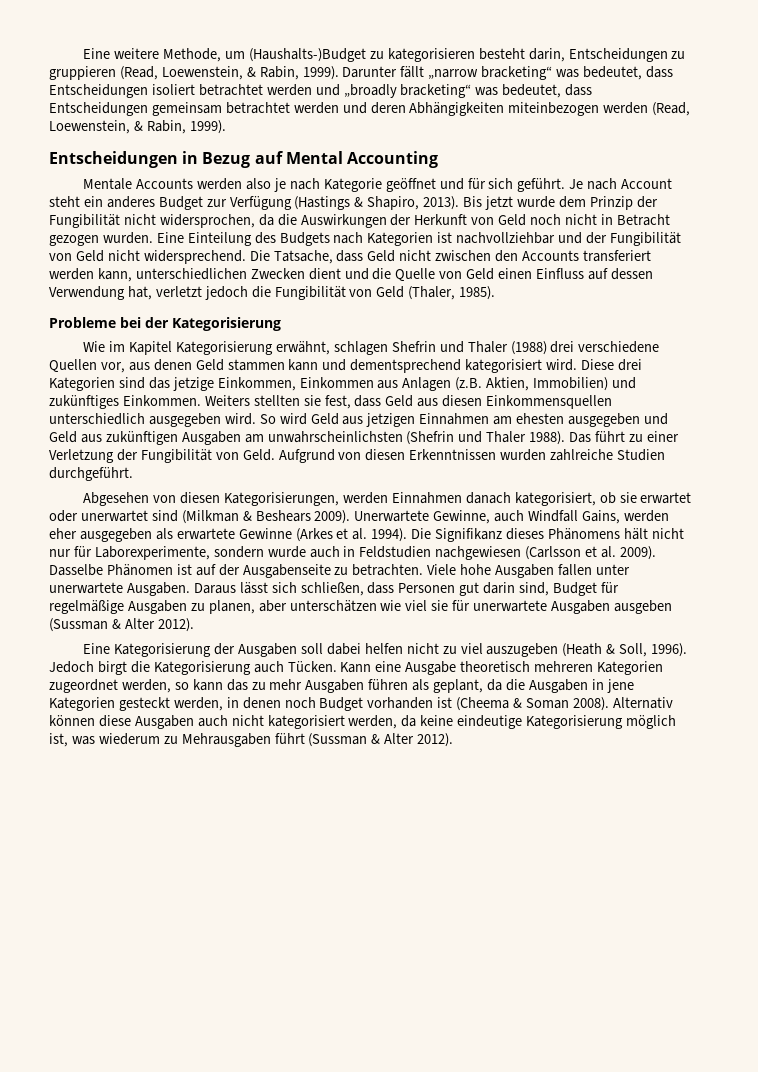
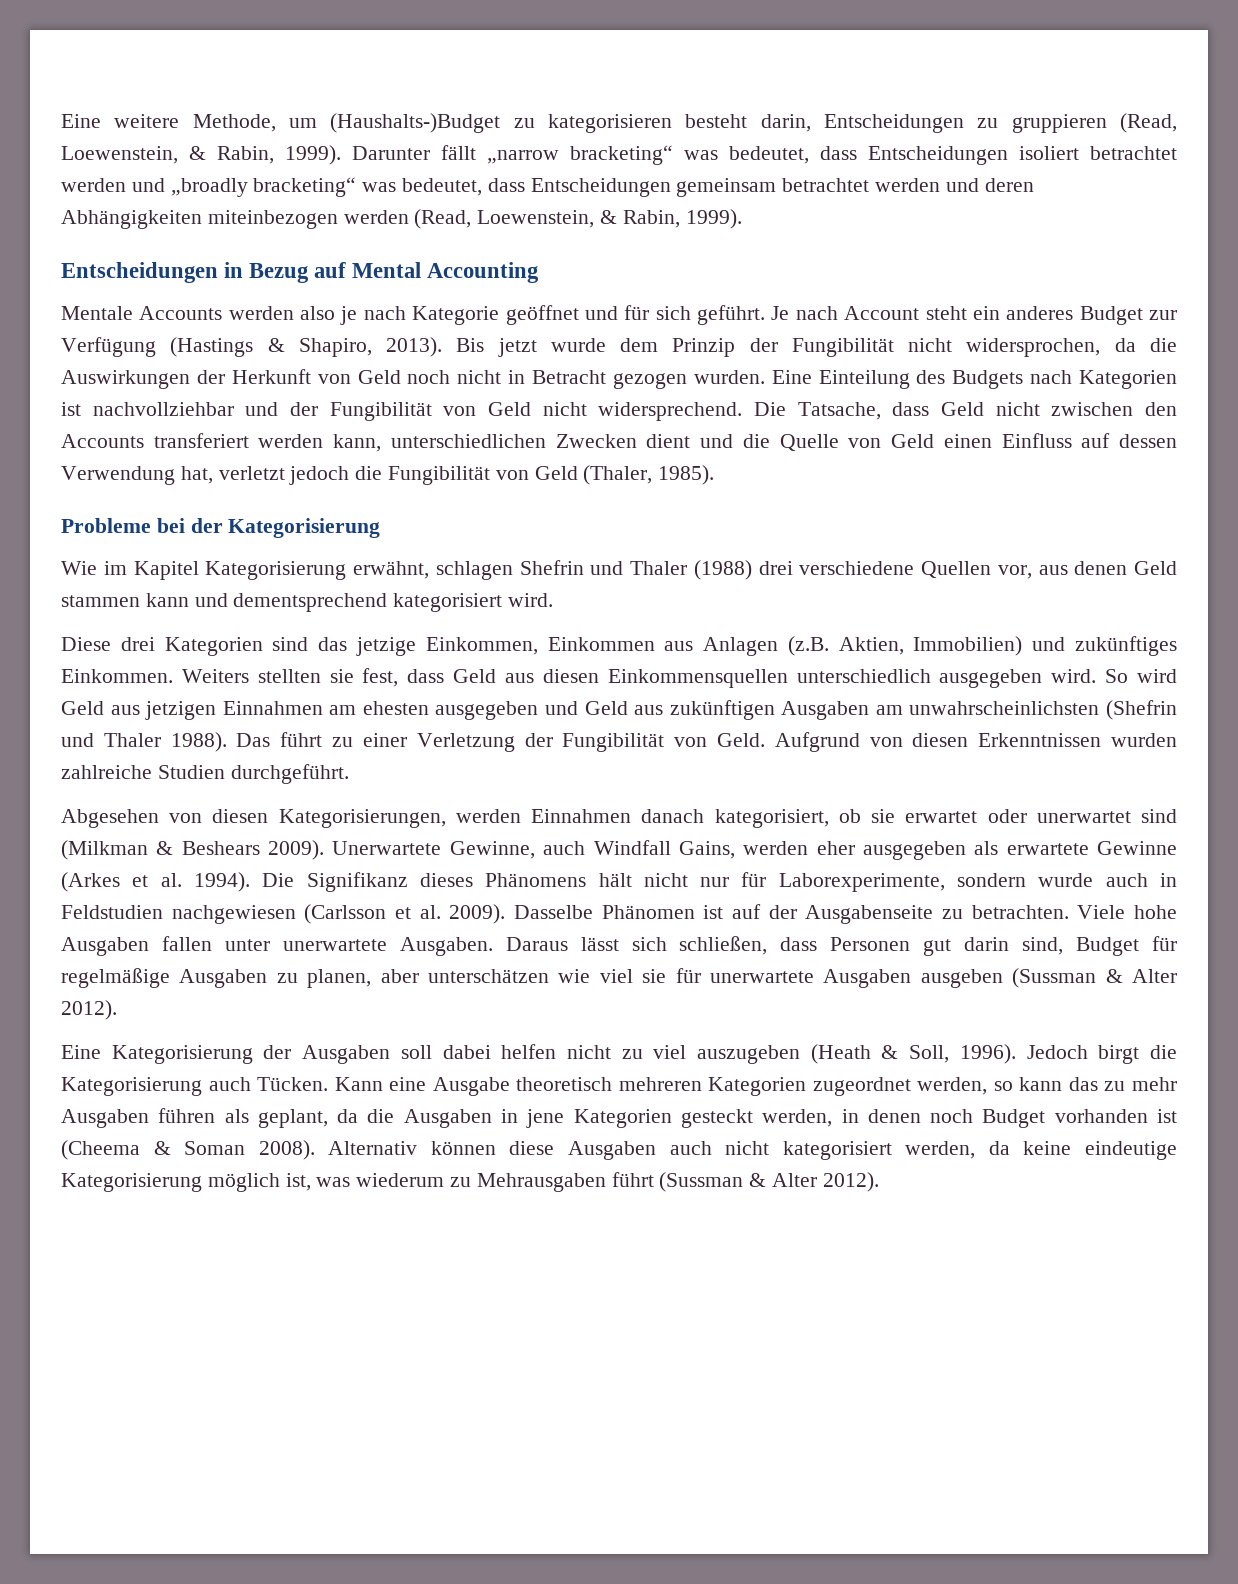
(578, 365) none -> (554, 600) //

